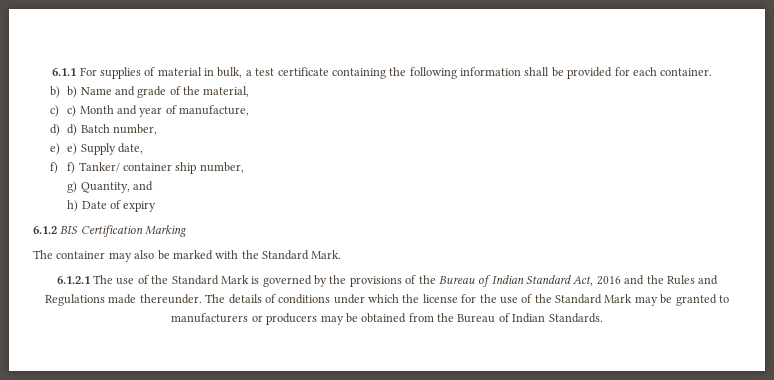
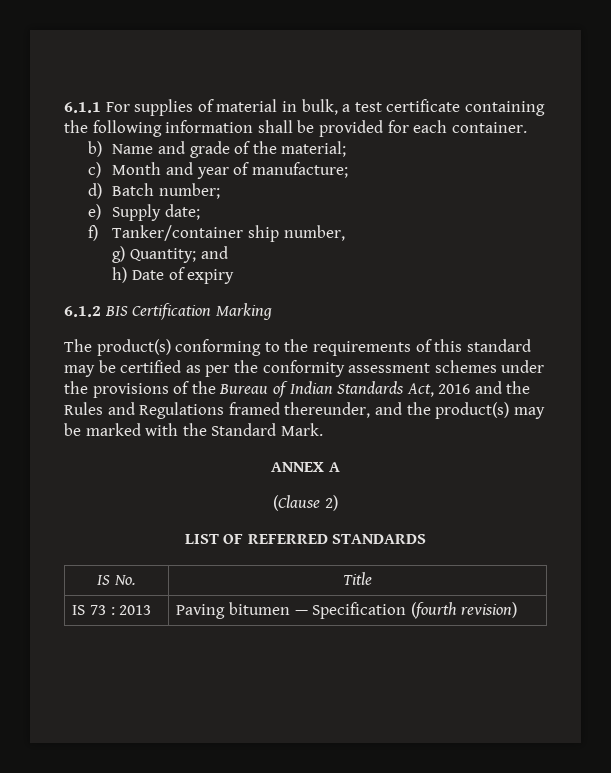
[67,86,78,98] b) -> (103, 149) none
[203,86,250,97] [50,105,77,117] material, // c) c) -> [281,141,347,157] [88,162,102,178] material; // c)
[179,105,250,116] [50,124,157,136] [50,143,143,155] [50,162,172,174] manufacture, // d) d) Batch number, // e) e) Supply date, // f) f) Tanker/ container -> [251,162,348,178] [88,183,221,199] [88,204,201,221] [88,225,244,241] manufacture; // d) Batch number; // e) Supply date; // f) Tanker/container
[80,182,130,193] Quantity, -> [130,248,197,263] Quantity;
[56,250,155,262] container may also -> [96,339,531,356] [64,360,545,377] [64,381,531,398] [64,402,545,419] product(s) conforming to the requirements of this standard may be certified as per the conformity assessment schemes under the provisions of the Bureau of Indian Standards Act, 2016 and the Rules and Regulations framed thereunder, and the product(s) may
[56,275,719,287] [45,294,729,306] [171,313,603,325] 6.1.2.1 The use of the Standard Mark is governed by the provisions of the Bureau of Indian Standard Act, 2016 and the Rules and Regulations made thereunder. The details of conditions under which the license for the use of the Standard Mark may be granted to manufacturers or producers may be obtained from the Bureau of Indian Standards. -> [271,462,340,472] [273,495,338,511] [184,534,427,544] [97,575,136,585] [343,572,372,585] [72,605,152,615] [176,602,518,619] ANNEX A // (Clause 2) // LIST OF REFERRED STANDARDS // IS No. | Title // IS 73 : 2013 | Paving bitumen — Specification (fourth revision)

